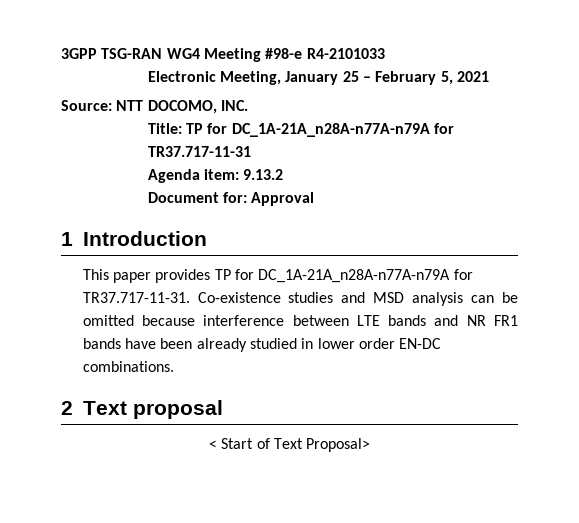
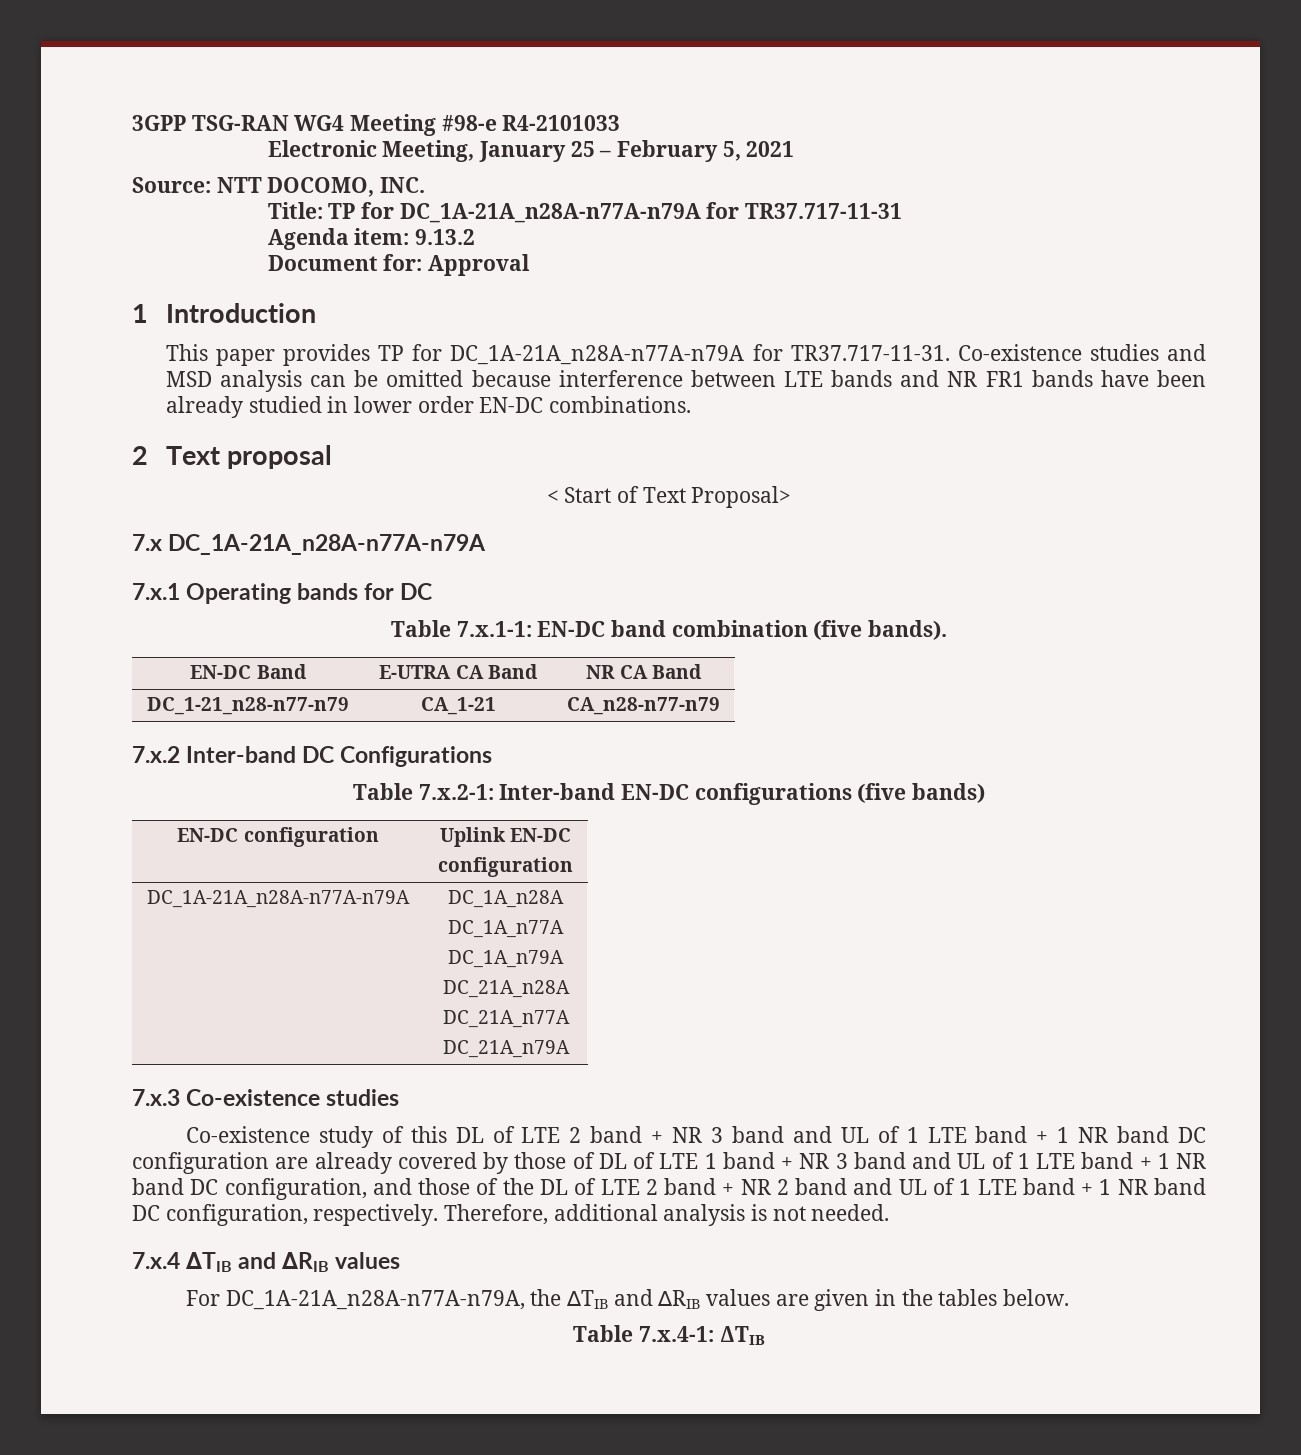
(371, 445) none -> [132,534,487,555] [132,583,433,604] [390,620,948,640] [190,664,307,679] [379,664,538,679] [586,664,702,679] [147,697,349,715] [420,697,496,715] [567,697,720,715] [132,746,493,767] [352,783,986,805] [177,827,379,847] [439,827,572,847] [438,857,573,877] [147,890,410,908] [448,890,564,908] [448,920,564,938] [448,950,564,968] [442,980,570,998] [442,1010,570,1028] [442,1040,570,1058] [132,1089,400,1106] [185,1126,1207,1148] [132,1152,1206,1174] [132,1178,1206,1200] [132,1204,890,1226] [132,1252,401,1272] [185,1289,1069,1311] [573,1325,765,1345] // 7.x DC_1A-21A_n28A-n77A-n79A // 7.x.1 Operating bands for DC // Table 7.x.1-1: EN-DC band combination (five bands). // EN-DC Band | E-UTRA CA Band | NR CA Band // DC_1-21_n28-n77-n79 | CA_1-21 | CA_n28-n77-n79 // 7.x.2 Inter-band DC Configurations // Table 7.x.2-1: Inter-band EN-DC configurations (five bands) // EN-DC configuration | Uplink EN-DC // configuration // DC_1A-21A_n28A-n77A-n79A | DC_1A_n28A // DC_1A_n77A // DC_1A_n79A // DC_21A_n28A // DC_21A_n77A // DC_21A_n79A // 7.x.3 Co-existence studies // Co-existence study of this DL of LTE 2 band + NR 3 band and UL of 1 LTE band + 1 NR band DC configuration are already covered by those of DL of LTE 1 band + NR 3 band and UL of 1 LTE band + 1 NR band DC configuration, and those of the DL of LTE 2 band + NR 2 band and UL of 1 LTE band + 1 NR band DC configuration, respectively. Therefore, additional analysis is not needed. // 7.x.4 ∆TIB and ∆RIB values // For DC_1A-21A_n28A-n77A-n79A, the ∆TIB and ∆RIB values are given in the tables below. // Table 7.x.4-1: ΔTIB

